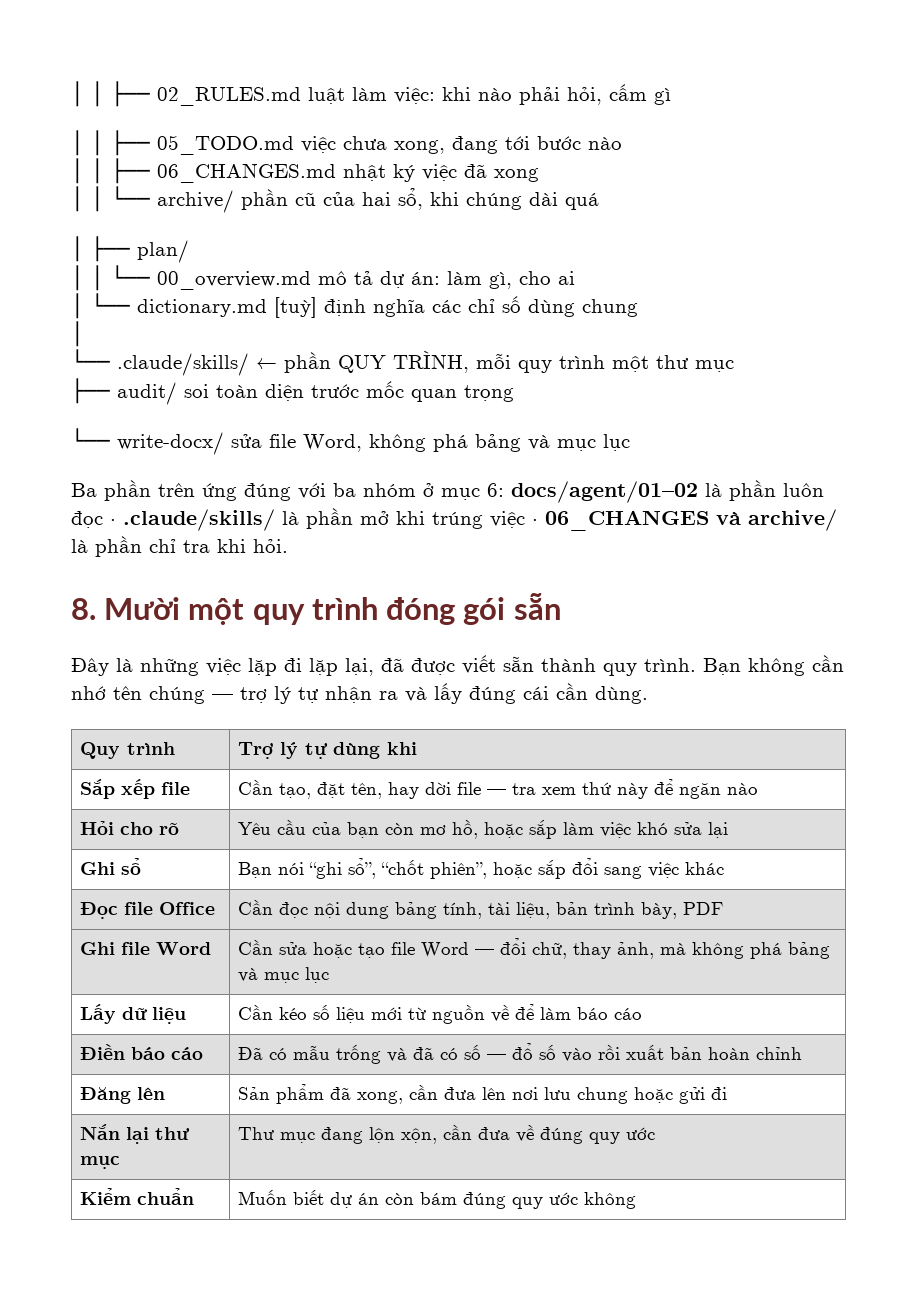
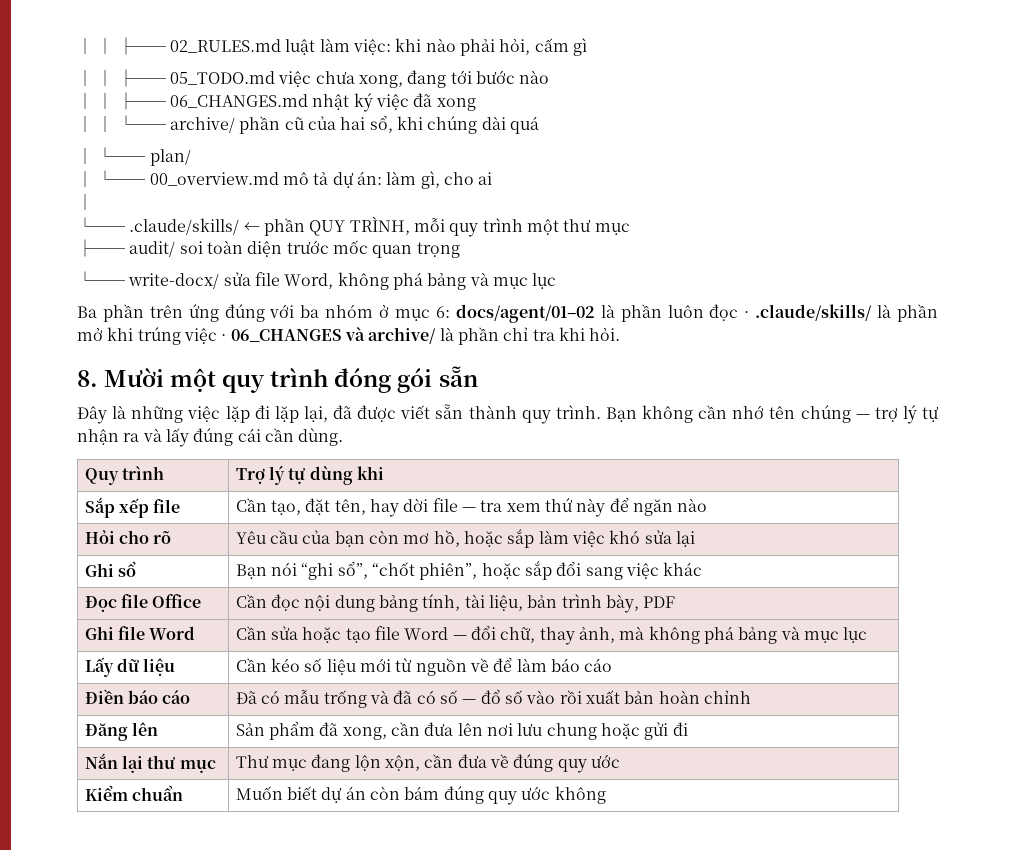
[91,236,130,262] ├── -> [97,147,146,162] └──
[91,265,104,291] │ -> (93, 179) none
[71,293,638,319] // │ └── dictionary.md [tuỳ] định nghĩa các chỉ số dùng chung -> (493, 178) none

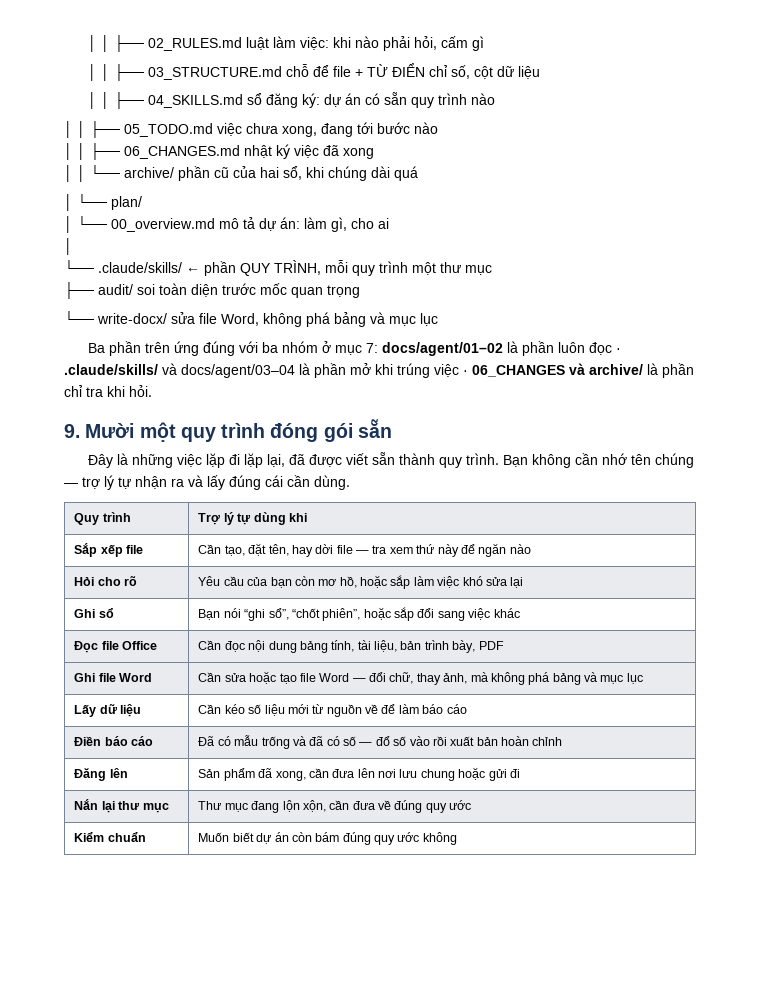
(587, 47) none -> [87,63,540,81] [87,92,495,109] // │ │ ├── 03_STRUCTURE.md chỗ để file + TỪ ĐIỂN chỉ số, cột dữ liệu // │ │ ├── 04_SKILLS.md sổ đăng ký: dự án có sẵn quy trình nào
[435,306,450,318] 6: -> [365,343,378,353] 7:
(873, 312) none -> [162,363,295,378] và docs/agent/03–04
[77,370,98,387] 8. -> [64,424,80,438] 9.

